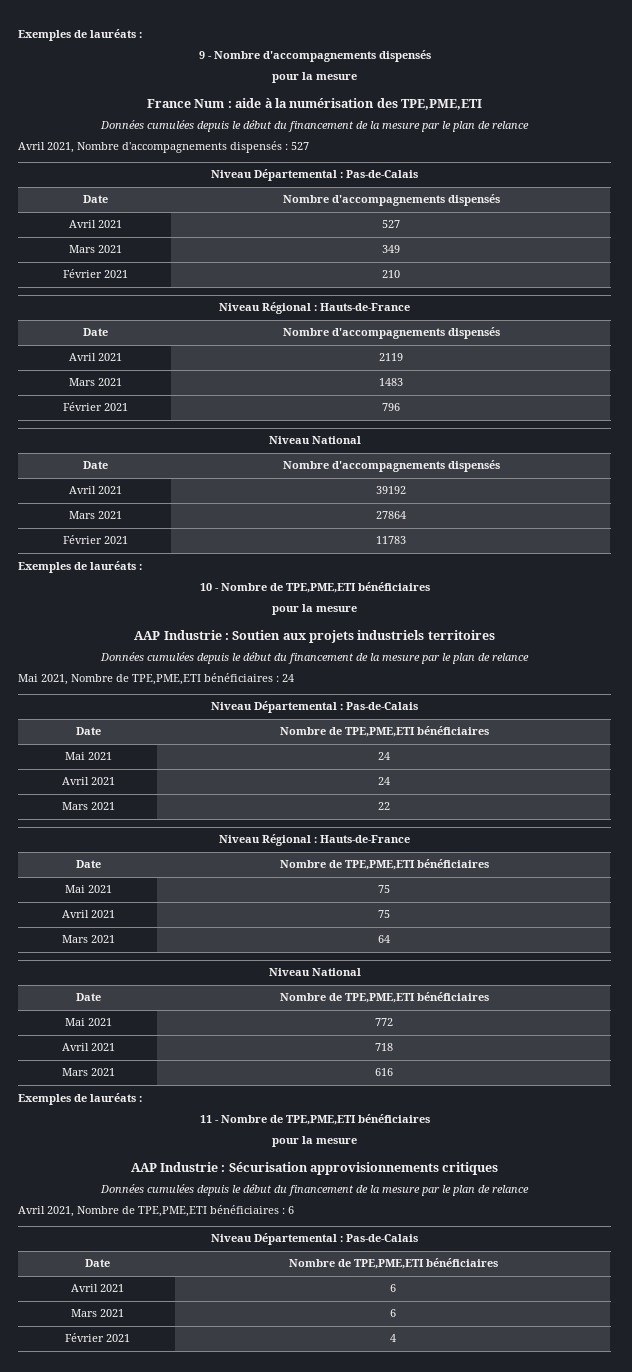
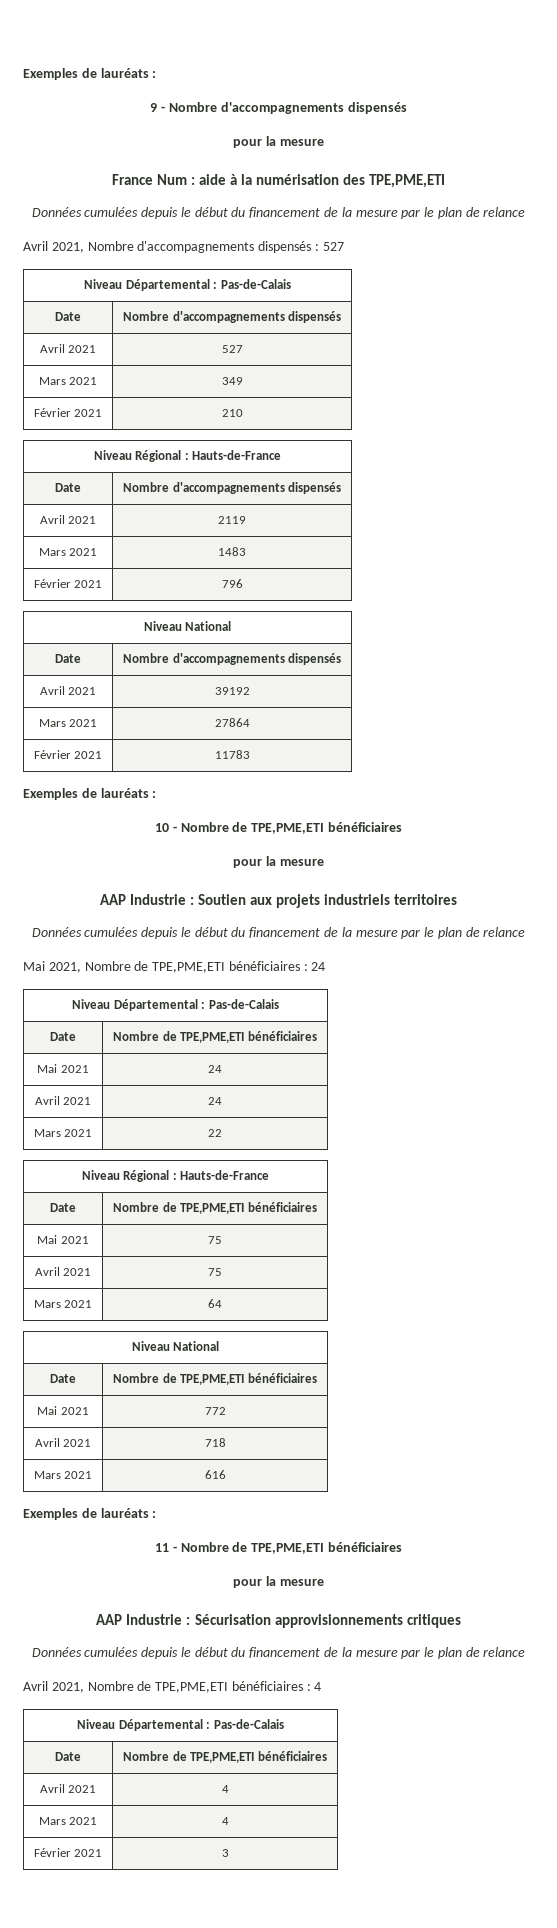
[288,1206,294,1214] 6 -> [314,1682,322,1691] 4
[390,1284,396,1292] [70,1309,124,1317] [390,1309,396,1317] [64,1333,130,1342] [390,1334,396,1342] 6 // Mars 2021 | 6 // Février 2021 | 4 -> [221,1785,229,1793] [38,1817,98,1825] [221,1817,229,1825] [33,1848,103,1857] [221,1849,229,1857] 4 // Mars 2021 | 4 // Février 2021 | 3

